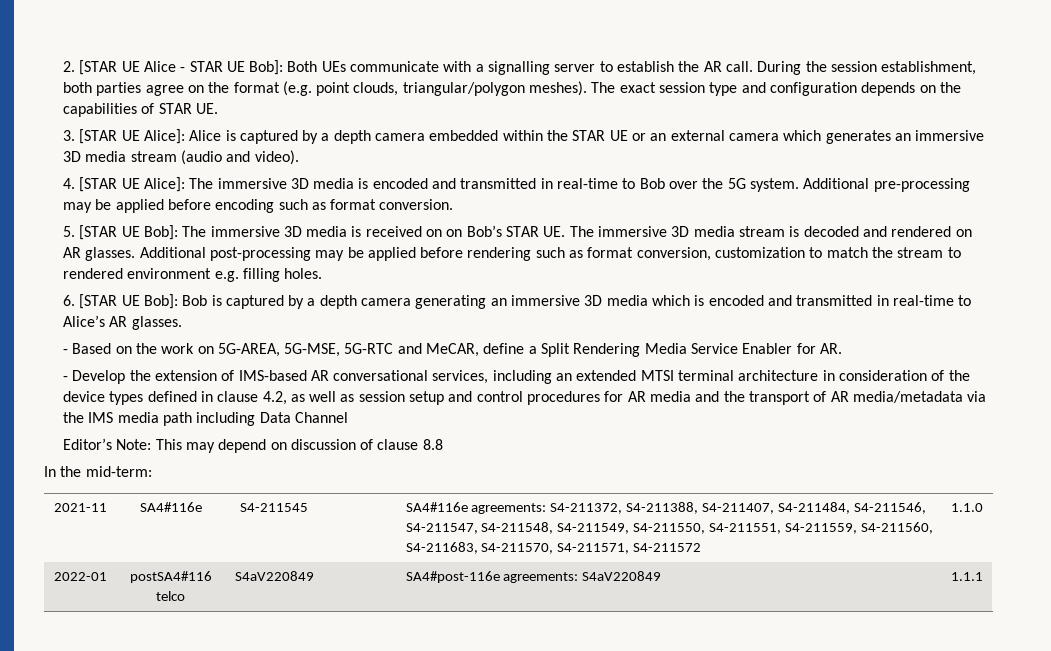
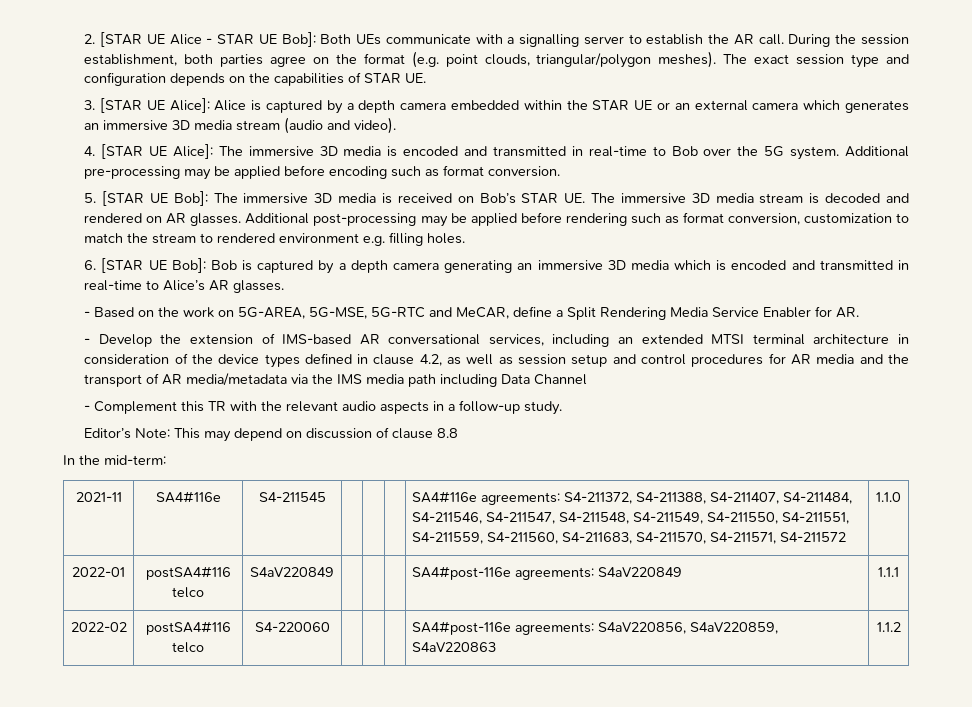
[446,229,463,237] on -> (474, 199) none
(348, 417) none -> [84,400,563,415] // - Complement this TR with the relevant audio aspects in a follow-up study.
(983, 576) none -> [70,622,127,632] [145,621,231,635] [172,642,204,653] [254,622,330,632] [411,621,778,635] [411,642,496,652] [876,622,901,632] // 2022-02 | postSA4#116 telco | S4-220060 | | | | SA4#post-116e agreements: S4aV220856, S4aV220859, S4aV220863 | 1.1.2

